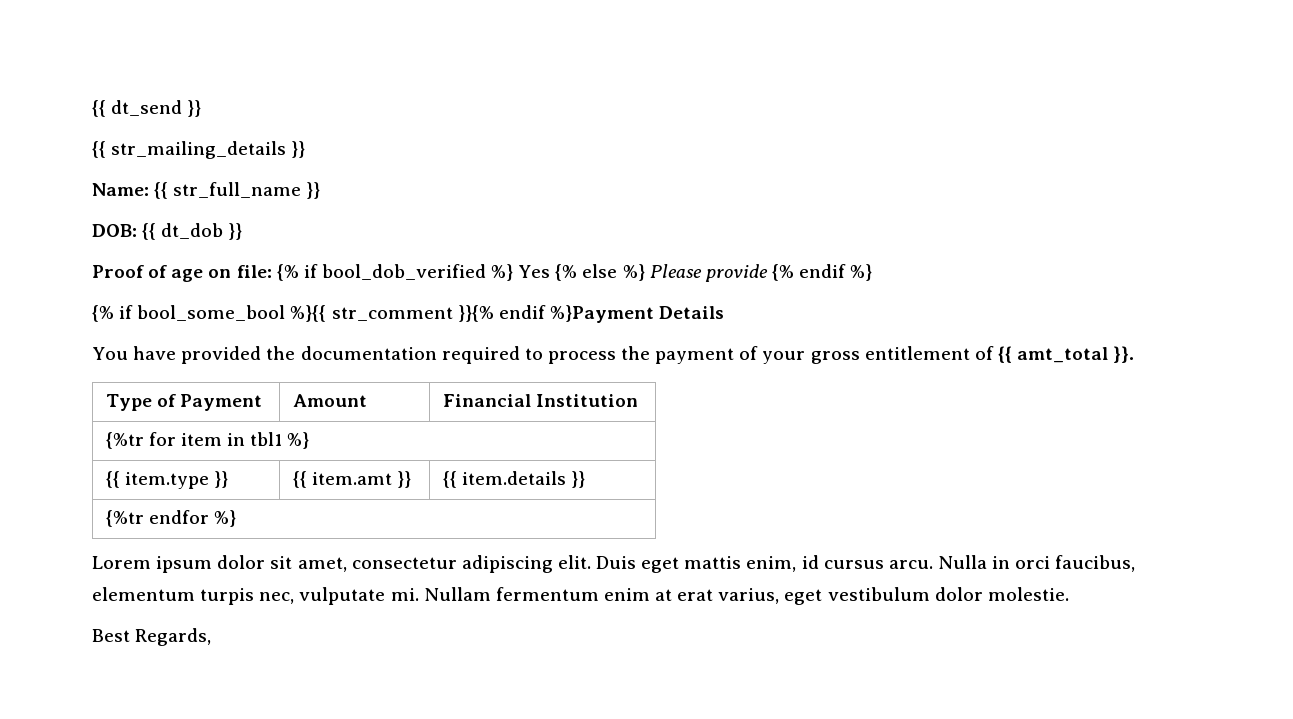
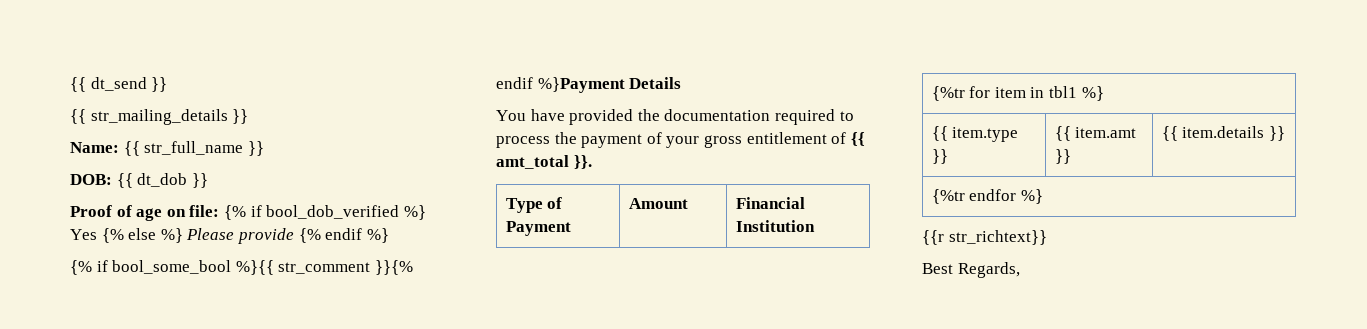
[92,555,1136,573] [92,587,1069,605] Lorem ipsum dolor sit amet, consectetur adipiscing elit. Duis eget mattis enim, id cursus arcu. Nulla in orci faucibus, elementum turpis nec, vulputate mi. Nullam fermentum enim at erat varius, eget vestibulum dolor molestie. -> [922,230,1047,245] {{r str_richtext}}

